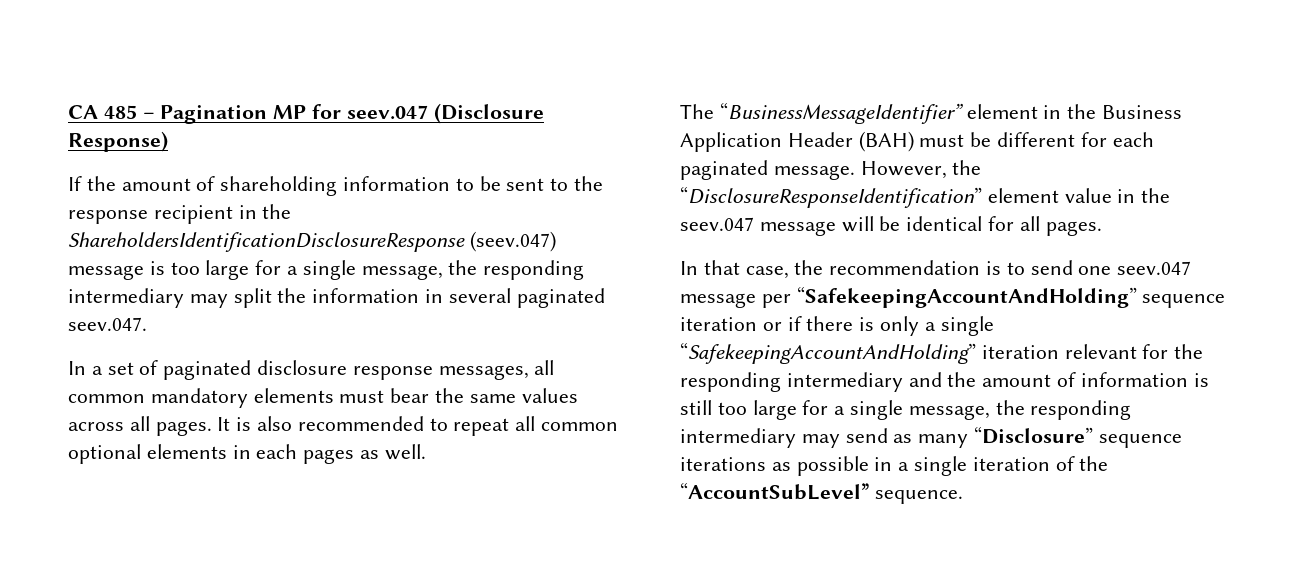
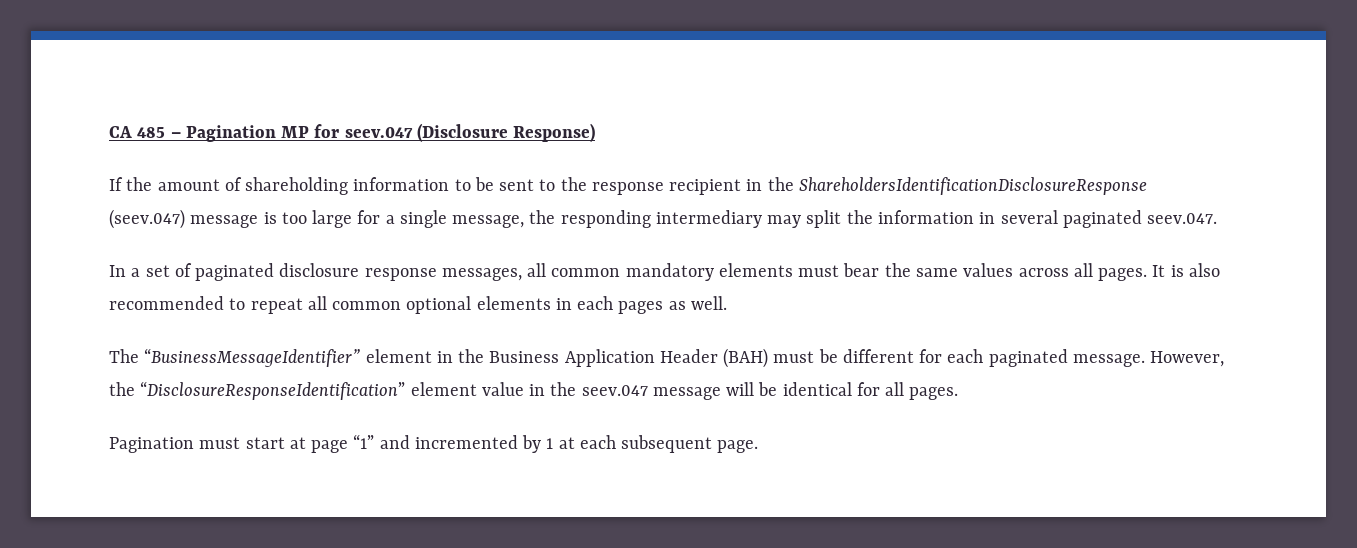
[680,260,1192,279] [680,286,1226,308] [680,316,994,336] [680,342,1204,364] [680,372,1209,392] [680,400,1132,420] [680,426,1182,448] [680,456,1109,476] [680,482,963,504] In that case, the recommendation is to send one seev.047 message per “SafekeepingAccountAndHolding” sequence iteration or if there is only a single “SafekeepingAccountAndHolding” iteration relevant for the responding intermediary and the amount of information is still too large for a single message, the responding intermediary may send as many “Disclosure” sequence iterations as possible in a single iteration of the “AccountSubLevel” sequence. -> [109,434,759,453] Pagination must start at page “1” and incremented by 1 at each subsequent page.

